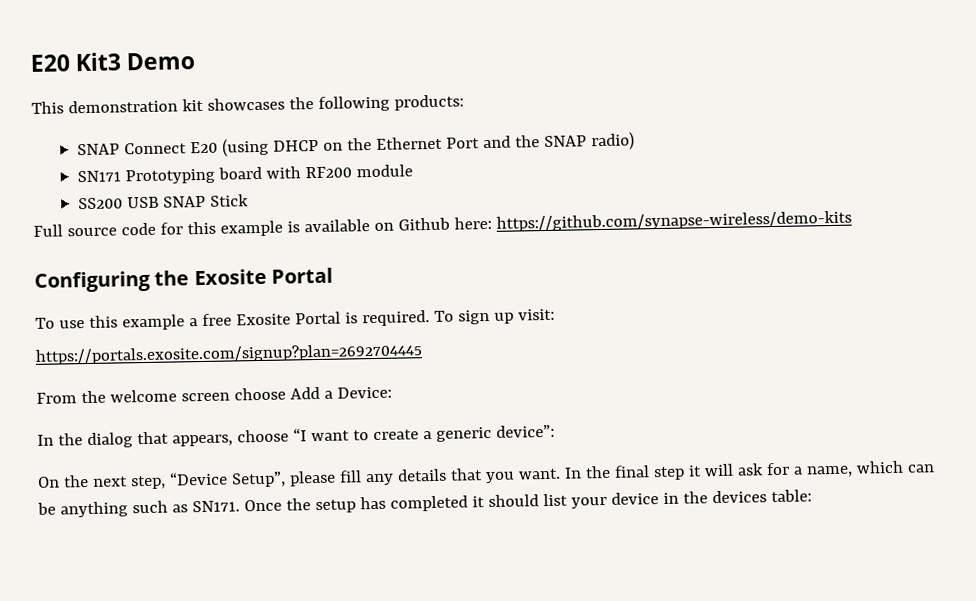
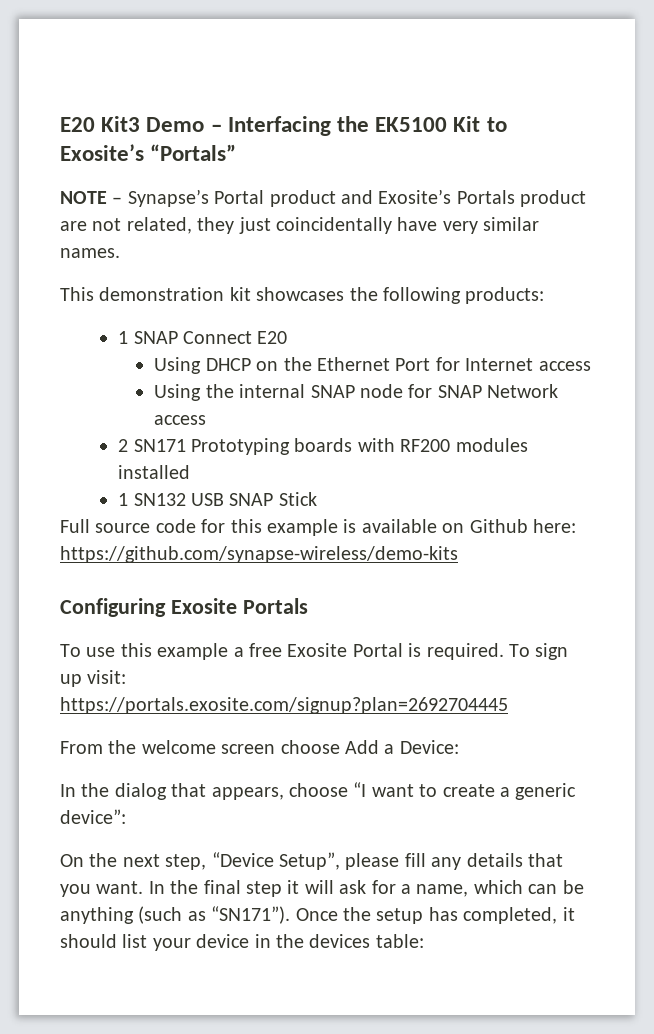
(196, 61) none -> [210,116,507,136] [60,144,237,161] [60,189,587,207] [60,217,540,234] [60,248,120,258] – Interfacing the EK5100 Kit to Exosite’s “Portals” // NOTE – Synapse’s Portal product and Exosite’s Portals product are not related, they just coincidentally have very similar names.
(464, 102) none -> [118,331,129,344] 1
[221,137,269,157] (using -> [154,357,202,374] // Using
[482,131,635,151] and the SNAP radio) // -> [435,357,591,371] [154,384,559,401] [154,415,207,425] [118,439,129,452] for Internet access // Using the internal SNAP node for SNAP Network access // 2
[217,166,262,180] board -> [294,438,353,452] boards
[355,164,413,178] [77,197,123,210] module // SS200 -> [455,438,528,452] [118,465,191,479] [118,493,186,506] modules installed // 1 SN132
[154,267,334,286] the Exosite Portal -> [170,598,308,614] Exosite Portals
[131,500,240,514] such as SN171. -> [138,906,291,924] (such as “SN171”).
[389,495,468,512] completed -> [463,907,558,924] completed,

